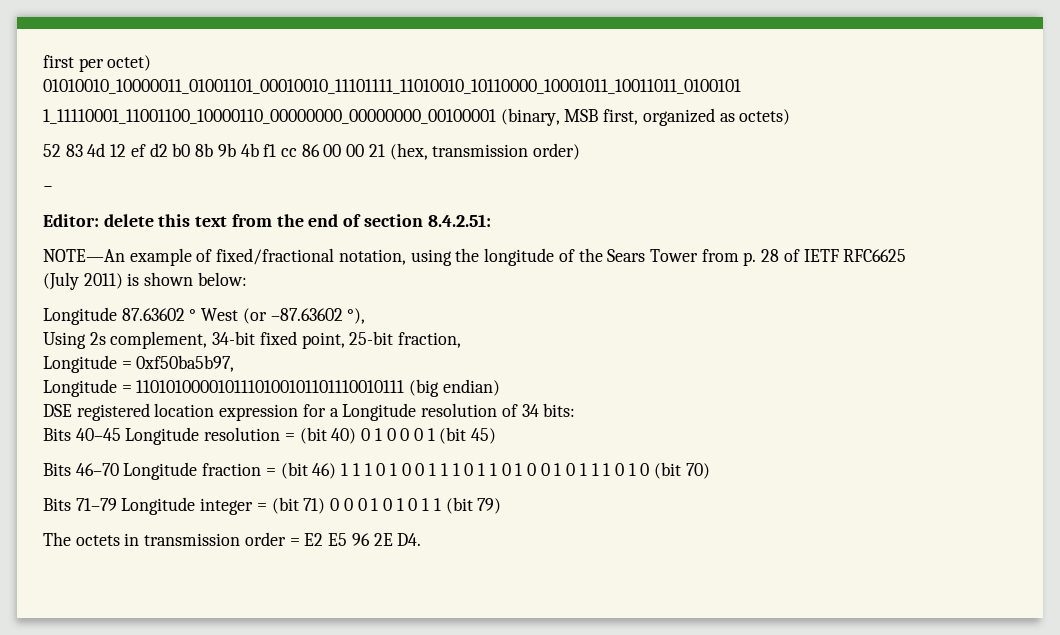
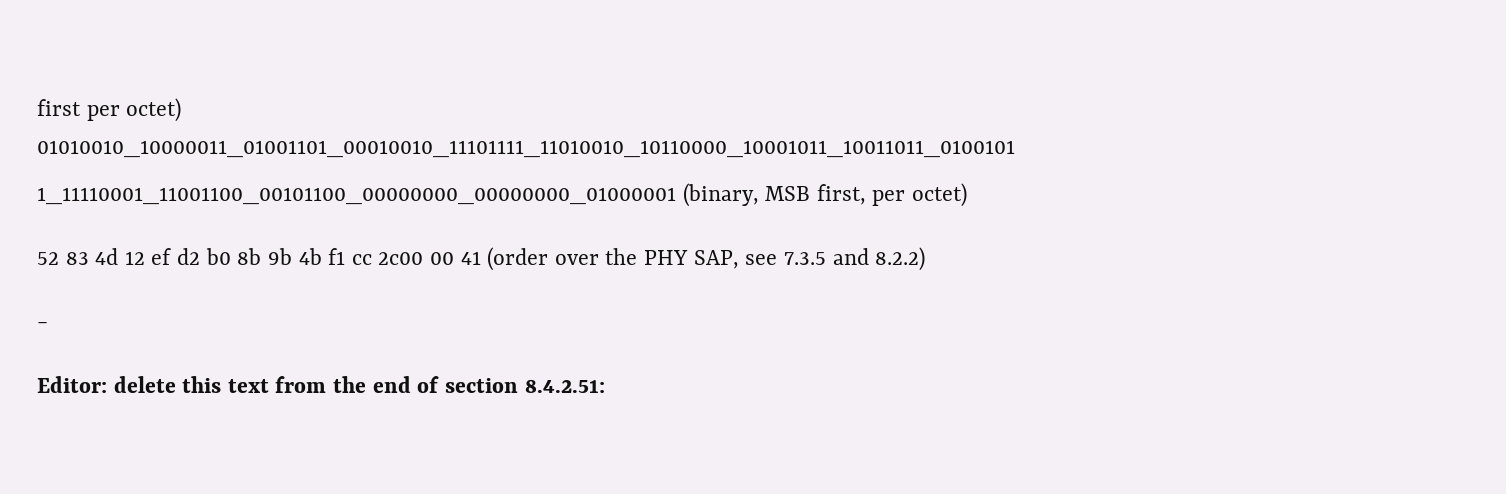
[43,109,496,124] 1_11110001_11001100_10000110_00000000_00000000_00100001 -> [37,187,676,205] 1_11110001_11001100_00101100_00000000_00000000_01000001
[642,108,791,126] organized as octets) -> [872,183,968,207] per octet)
[301,143,581,160] 86 00 00 21 (hex, transmission order) -> [378,247,926,271] 2c00 00 41 (order over the PHY SAP, see 7.3.5 and 8.2.2)
[43,248,907,266] [43,272,247,290] [43,307,366,325] [43,331,462,349] [43,355,235,373] [43,379,500,397] [43,403,576,421] [43,427,497,445] [43,462,710,480] [43,497,502,515] [43,532,422,546] // NOTE—An example of fixed/fractional notation, using the longitude of the Sears Tower from p. 28 of IETF RFC6625 (July 2011) is shown below: // Longitude 87.63602 ° West (or –87.63602 °), // Using 2s complement, 34-bit fixed point, 25-bit fraction, // Longitude = 0xf50ba5b97, // Longitude = 1101010000101110100101101110010111 (big endian) // DSE registered location expression for a Longitude resolution of 34 bits: // Bits 40–45 Longitude resolution = (bit 40) 0 1 0 0 0 1 (bit 45) // Bits 46–70 Longitude fraction = (bit 46) 1 1 1 0 1 0 0 1 1 1 0 1 1 0 1 0 0 1 0 1 1 1 0 1 0 (bit 70) // Bits 71–79 Longitude integer = (bit 71) 0 0 0 1 0 1 0 1 1 (bit 79) // The octets in transmission order = E2 E5 96 2E D4. -> (605, 386) none

